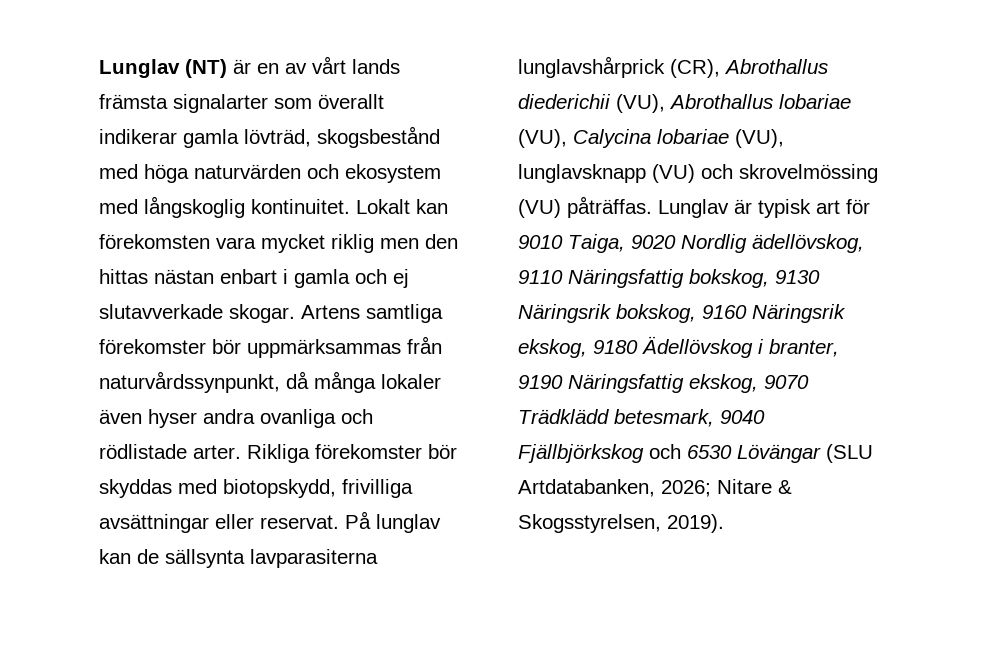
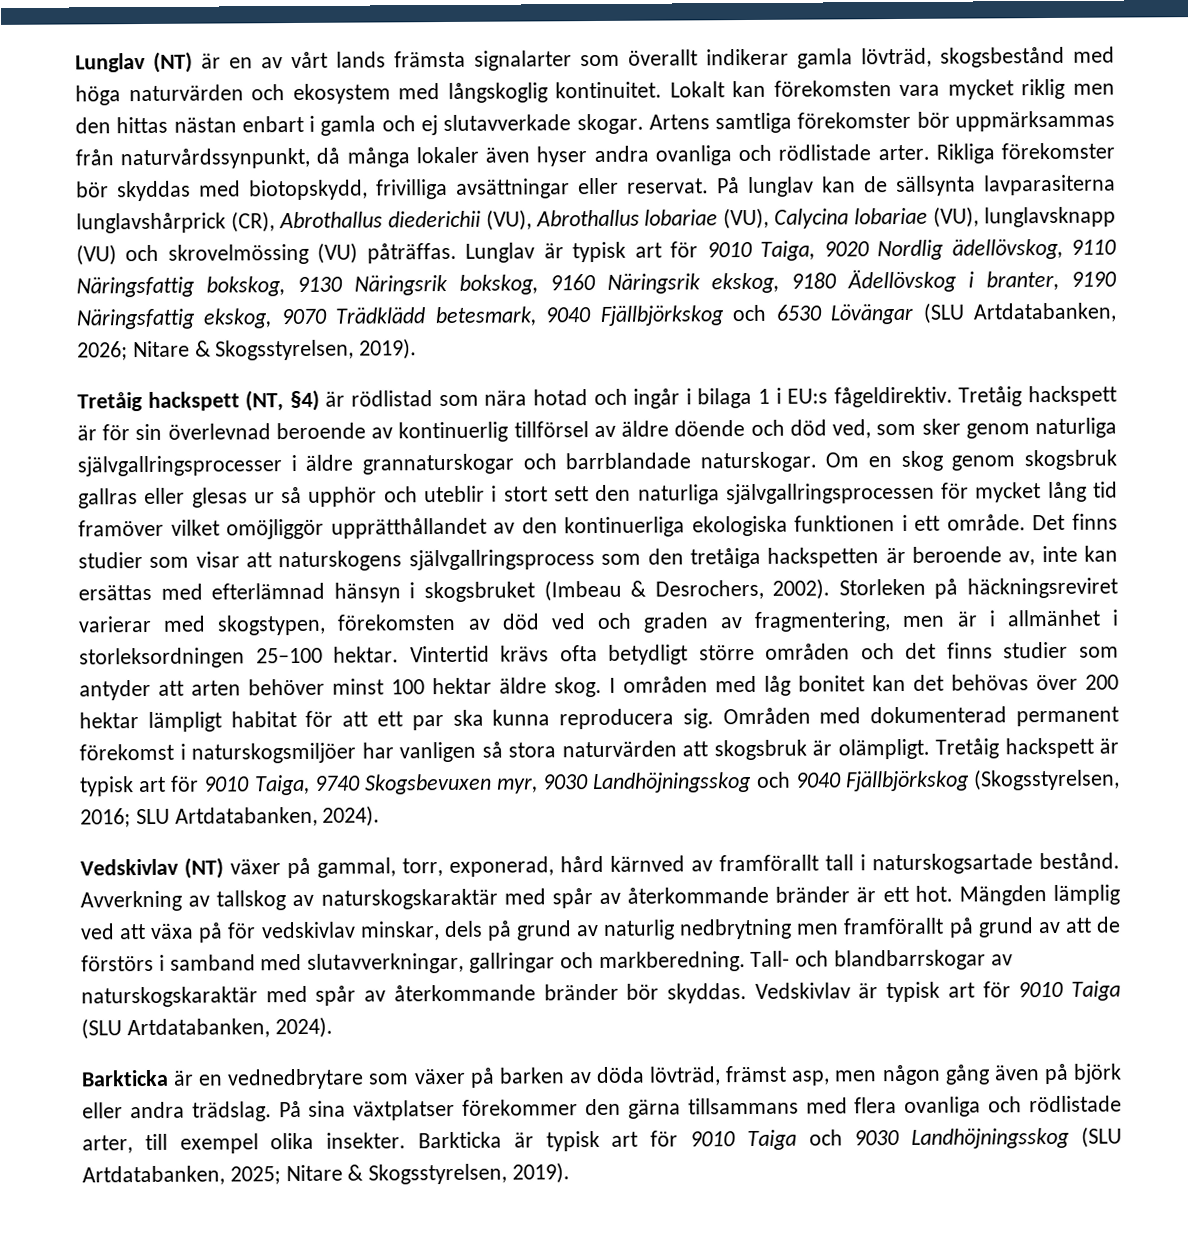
(724, 523) none -> [77,385,1117,412] [77,417,1117,443] [77,449,1117,477] [78,481,1118,509] [78,513,1118,540] [78,545,1119,572] [78,577,1119,603] [78,609,1119,636] [79,641,1119,669] [79,674,1119,701] [79,706,1119,732] [79,737,1119,764] [79,768,1121,797] [80,805,381,828] [80,852,1120,879] [80,884,1120,912] [80,916,1121,943] [81,949,1013,974] [81,980,1121,1008] [81,1016,333,1040] [81,1063,1122,1090] [82,1095,1123,1122] [82,1126,1122,1154] [82,1162,571,1186] // Tretåig hackspett (NT, §4) är rödlistad som nära hotad och ingår i bilaga 1 i EU:s fågeldirektiv. Tretåig hackspett är för sin överlevnad beroende av kontinuerlig tillförsel av äldre döende och död ved, som sker genom naturliga självgallringsprocesser i äldre grannaturskogar och barrblandade naturskogar. Om en skog genom skogsbruk gallras eller glesas ur så upphör och uteblir i stort sett den naturliga självgallringsprocessen för mycket lång tid framöver vilket omöjliggör upprätthållandet av den kontinuerliga ekologiska funktionen i ett område. Det finns studier som visar att naturskogens självgallringsprocess som den tretåiga hackspetten är beroende av, inte kan ersättas med efterlämnad hänsyn i skogsbruket (Imbeau & Desrochers, 2002). Storleken på häckningsreviret varierar med skogstypen, förekomsten av död ved och graden av fragmentering, men är i allmänhet i storleksordningen 25–100 hektar. Vintertid krävs ofta betydligt större områden och det finns studier som antyder att arten behöver minst 100 hektar äldre skog. I områden med låg bonitet kan det behövas över 200 hektar lämpligt habitat för att ett par ska kunna reproducera sig. Områden med dokumenterad permanent förekomst i naturskogsmiljöer har vanligen så stora naturvärden att skogsbruk är olämpligt. Tretåig hackspett är typisk art för 9010 Taiga, 9740 Skogsbevuxen myr, 9030 Landhöjningsskog och 9040 Fjällbjörkskog (Skogsstyrelsen, 2016; SLU Artdatabanken, 2024). // Vedskivlav (NT) växer på gammal, torr, exponerad, hård kärnved av framförallt tall i naturskogsartade bestånd. Avverkning av tallskog av naturskogskaraktär med spår av återkommande bränder är ett hot. Mängden lämplig ved att växa på för vedskivlav minskar, dels på grund av naturlig nedbrytning men framförallt på grund av att de förstörs i samband med slutavverkningar, gallringar och markberedning. Tall- och blandbarrskogar av naturskogskaraktär med spår av återkommande bränder bör skyddas. Vedskivlav är typisk art för 9010 Taiga (SLU Artdatabanken, 2024). // Barkticka är en vednedbrytare som växer på barken av döda lövträd, främst asp, men någon gång även på björk eller andra trädslag. På sina växtplatser förekommer den gärna tillsammans med flera ovanliga och rödlistade arter, till exempel olika insekter. Barkticka är typisk art för 9010 Taiga och 9030 Landhöjningsskog (SLU Artdatabanken, 2025; Nitare & Skogsstyrelsen, 2019).

